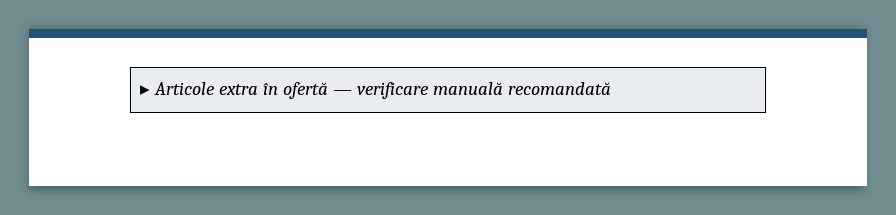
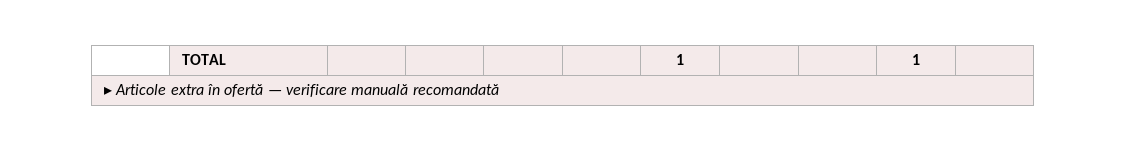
(140, 90) none -> [182,54,227,65] [676,54,684,65] [912,54,920,65] | TOTAL | | | | | 1 | | | 1 | //

